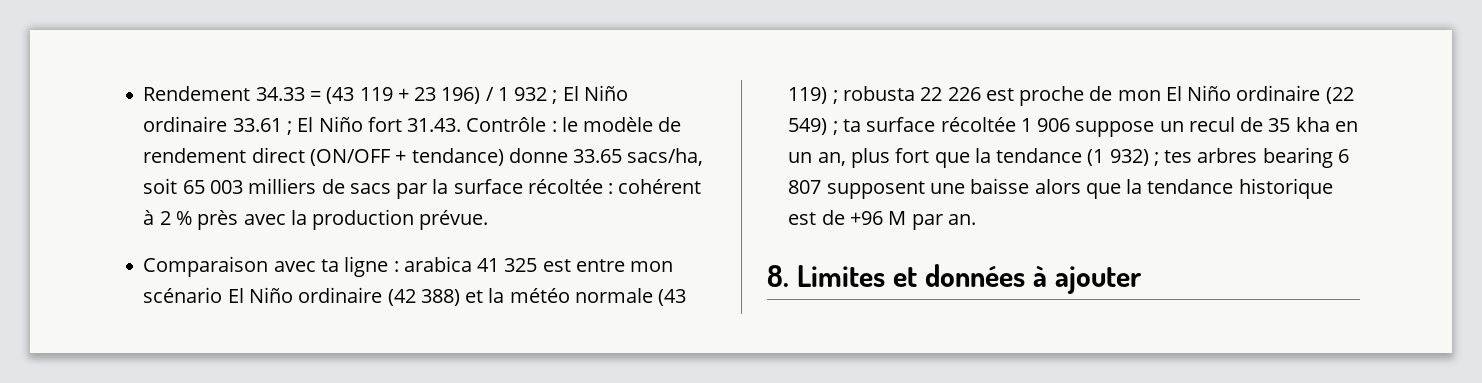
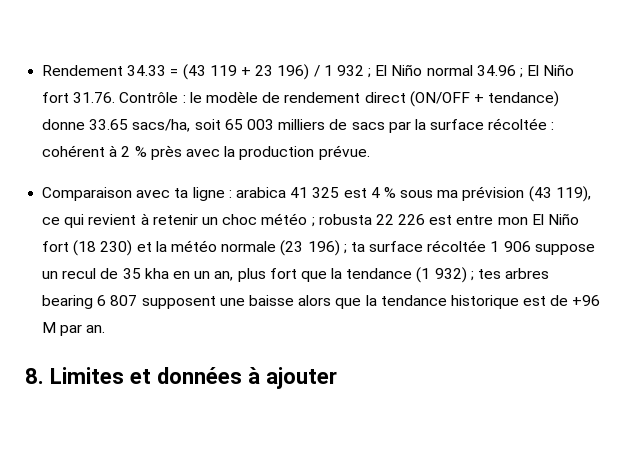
[143,116,282,132] ordinaire 33.61 -> [426,65,516,76] normal 34.96
[407,118,462,132] 31.43. -> [73,92,116,103] 31.76.
[575,259,674,272] [143,287,687,306] [788,87,828,104] entre mon scénario El Niño ordinaire (42 388) et la météo normale (43 119) -> [370,186,591,202] [42,213,308,228] 4 % sous ma prévision (43 119), ce qui revient à retenir un choc météo
[1019,86,1113,106] proche de -> [456,215,494,225] entre
[1236,85,1354,104] [788,118,828,135] ordinaire (22 549) -> [42,240,340,256] fort (18 230) et la météo normale (23 196)

